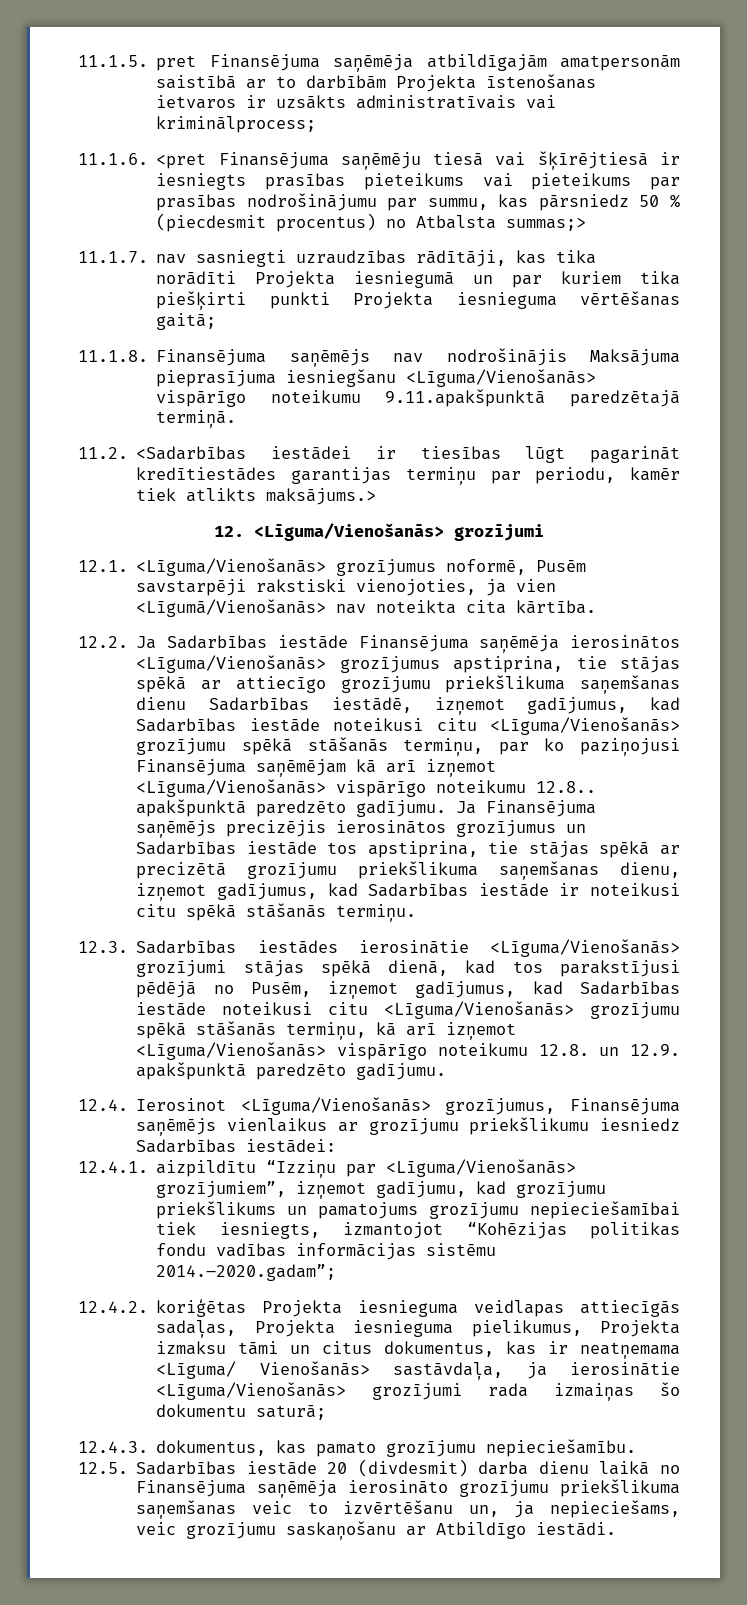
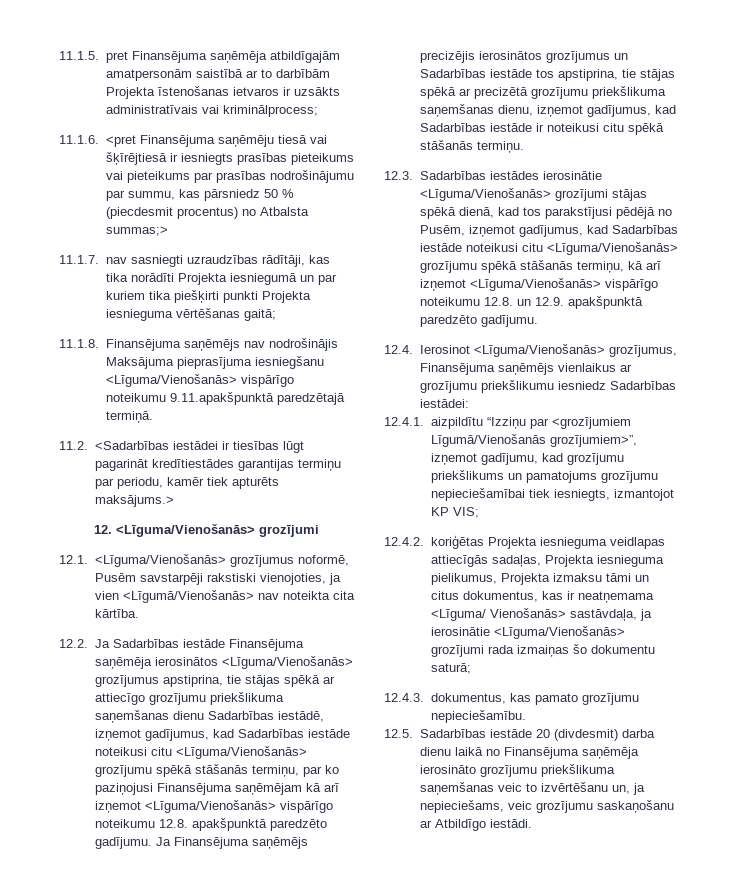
[186,488,257,502] atlikts -> [231,477,279,489] apturēts
[536,781,597,793] 12.8.. -> [158,819,188,828] 12.8.
[386,1159,577,1177] [156,1181,287,1198] <Līguma/Vienošanās> grozījumiem”, -> [551,417,631,429] [430,434,637,447] <grozījumiem Līgumā/Vienošanās grozījumiem>”,
[466,1222,680,1239] [156,1243,497,1260] [156,1264,337,1281] “Kohēzijas politikas fondu vadības informācijas sistēmu 2014.–2020.gadam”; -> [430,507,479,518] KP VIS;

